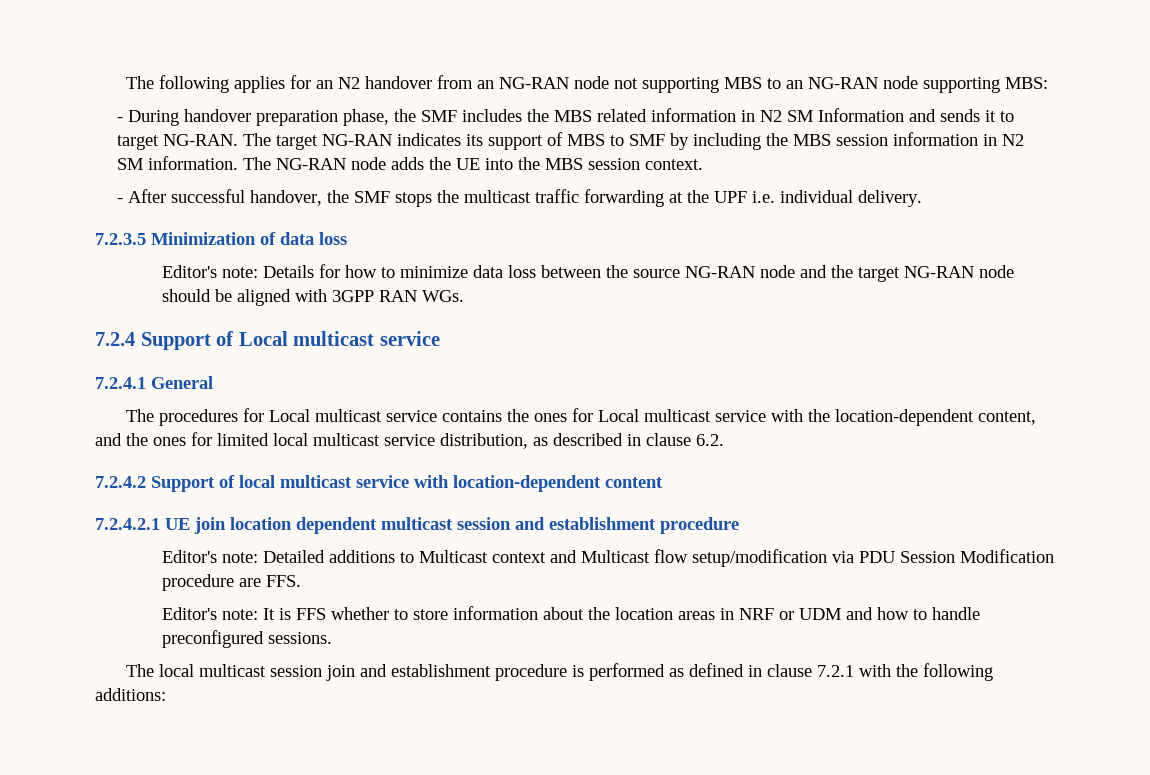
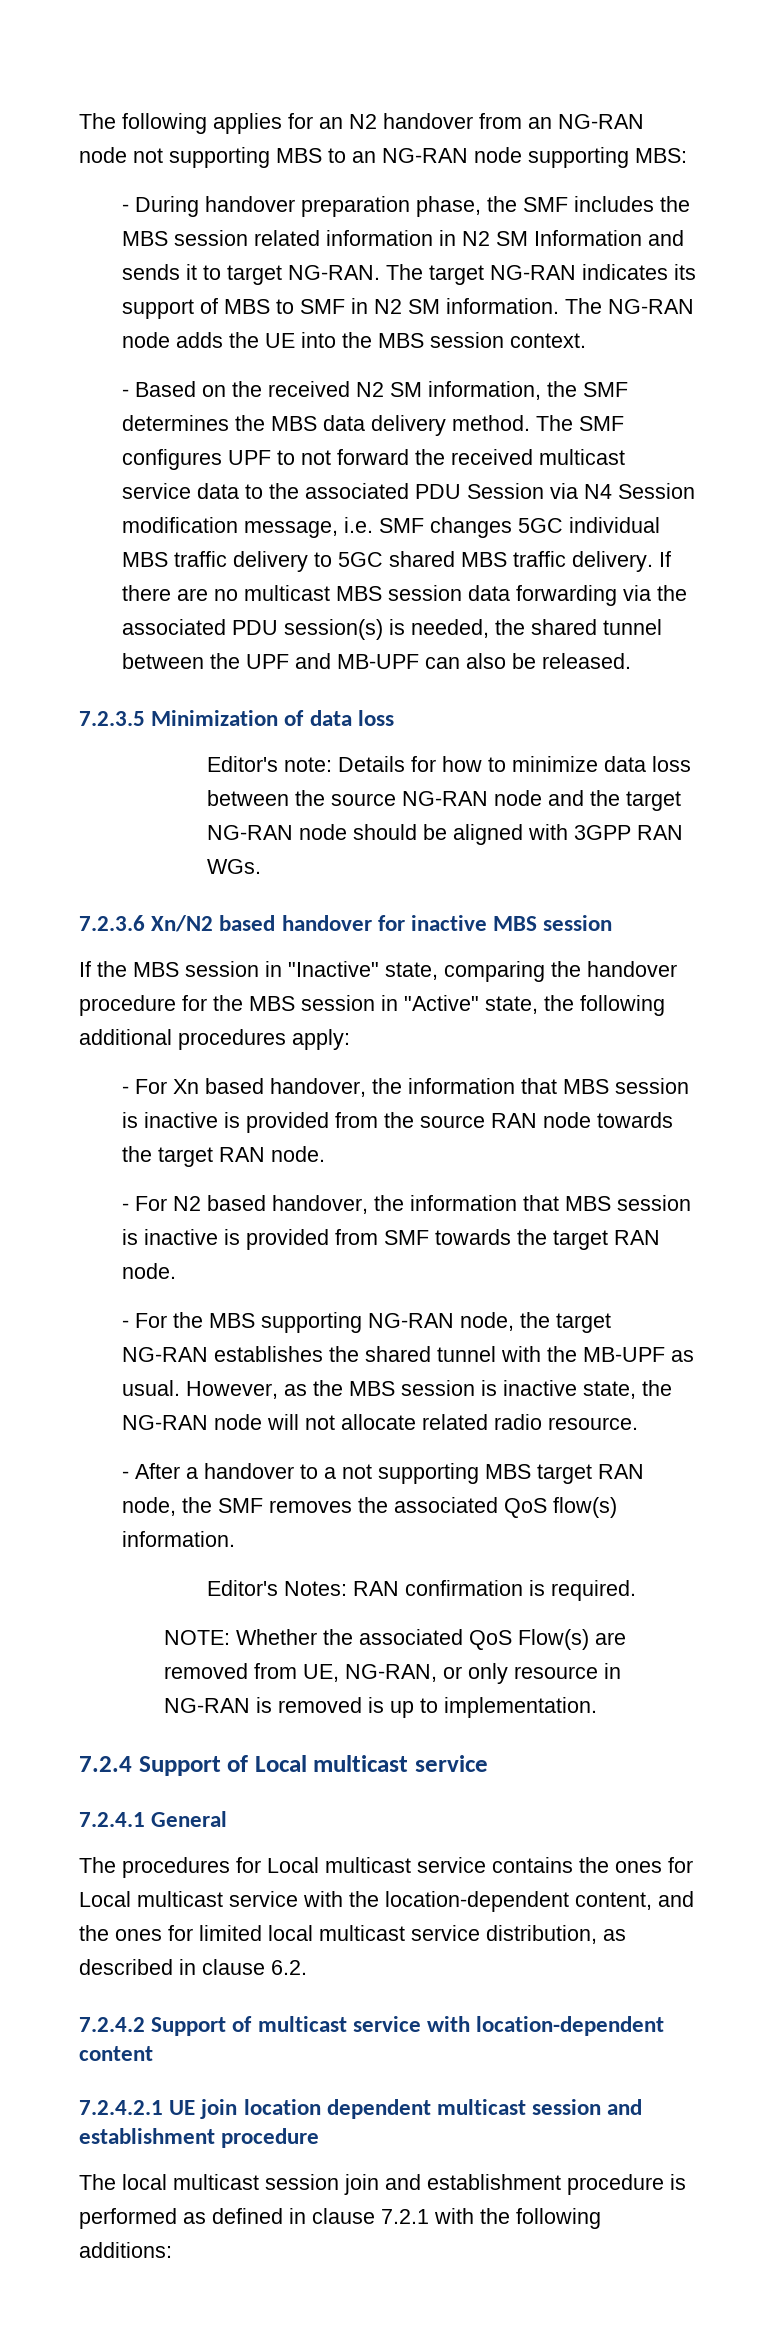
(593, 116) none -> [173,230,248,246] session
[670,132,979,150] by including the MBS session information -> (345, 306) none
[128,189,923,207] After successful handover, the SMF stops the multicast traffic forwarding at the UPF i.e. individual delivery. -> [134,381,628,400] [121,415,624,436] [121,449,625,470] [121,483,695,499] [121,517,660,538] [121,551,671,572] [121,585,687,606] [121,619,662,640] [121,653,631,669] Based on the received N2 SM information, the SMF determines the MBS data delivery method. The SMF configures UPF to not forward the received multicast service data to the associated PDU Session via N4 Session modification message, i.e. SMF changes 5GC individual MBS traffic delivery to 5GC shared MBS traffic delivery. If there are no multicast MBS session data forwarding via the associated PDU session(s) is needed, the shared tunnel between the UPF and MB-UPF can also be released.
(464, 296) none -> [79,915,613,932] [79,961,677,982] [79,995,665,1016] [79,1029,350,1050] [121,1078,689,1097] [121,1112,673,1133] [121,1146,325,1167] [121,1195,691,1214] [121,1229,660,1250] [121,1263,176,1279] [121,1312,611,1333] [121,1346,694,1362] [121,1380,672,1399] [121,1414,638,1430] [121,1463,644,1484] [121,1497,617,1518] [121,1531,235,1547] [207,1580,637,1601] [164,1629,627,1650] [164,1663,622,1684] [164,1697,598,1718] // 7.2.3.6 Xn/N2 based handover for inactive MBS session // If the MBS session in "Inactive" state, comparing the handover procedure for the MBS session in "Active" state, the following additional procedures apply: // - For Xn based handover, the information that MBS session is inactive is provided from the source RAN node towards the target RAN node. // - For N2 based handover, the information that MBS session is inactive is provided from SMF towards the target RAN node. // - For the MBS supporting NG-RAN node, the target NG-RAN establishes the shared tunnel with the MB-UPF as usual. However, as the MBS session is inactive state, the NG-RAN node will not allocate related radio resource. // - After a handover to a not supporting MBS target RAN node, the SMF removes the associated QoS flow(s) information. // Editor's Notes: RAN confirmation is required. // NOTE: Whether the associated QoS Flow(s) are removed from UE, NG-RAN, or only resource in NG-RAN is removed is up to implementation.
[239,475,275,488] local -> (253, 2024) none
[161,549,1054,567] [161,574,301,591] [161,606,980,620] [161,630,332,648] // Editor's note: Detailed additions to Multicast context and Multicast flow setup/modification via PDU Session Modification procedure are FFS. // Editor's note: It is FFS whether to store information about the location areas in NRF or UDM and how to handle preconfigured sessions. -> (320, 2138) none

